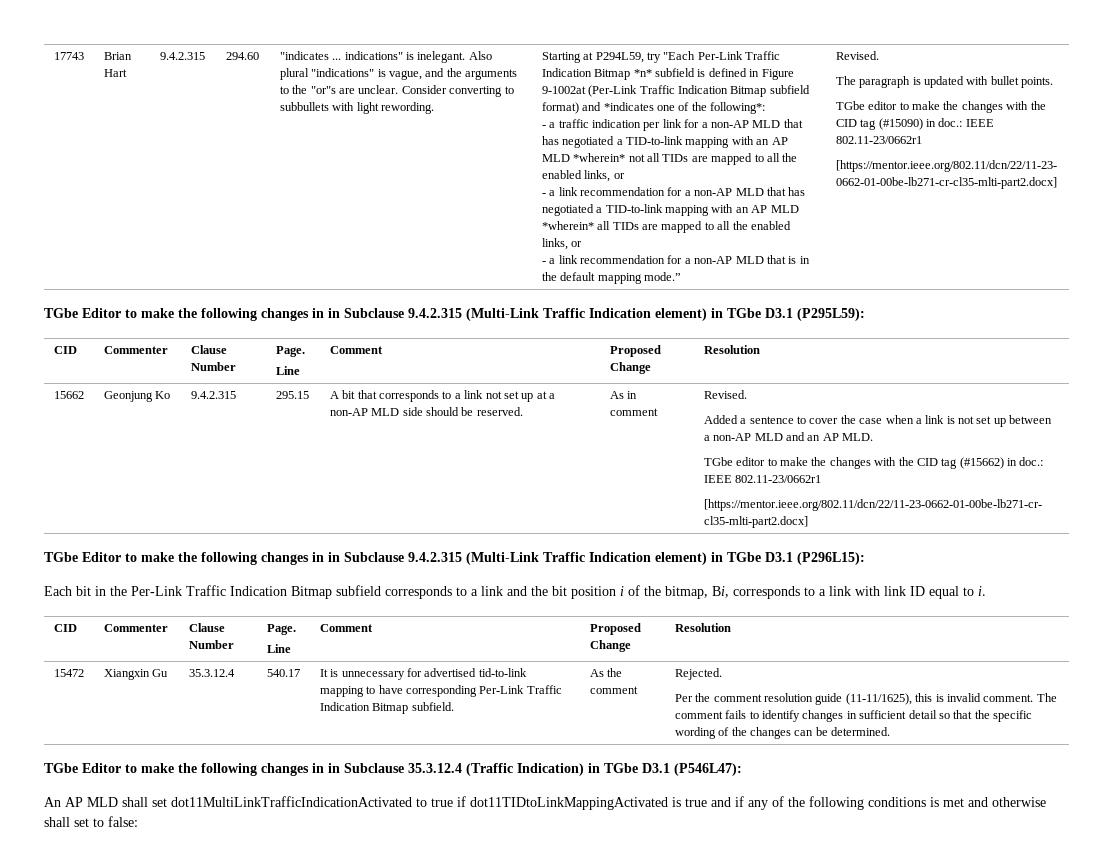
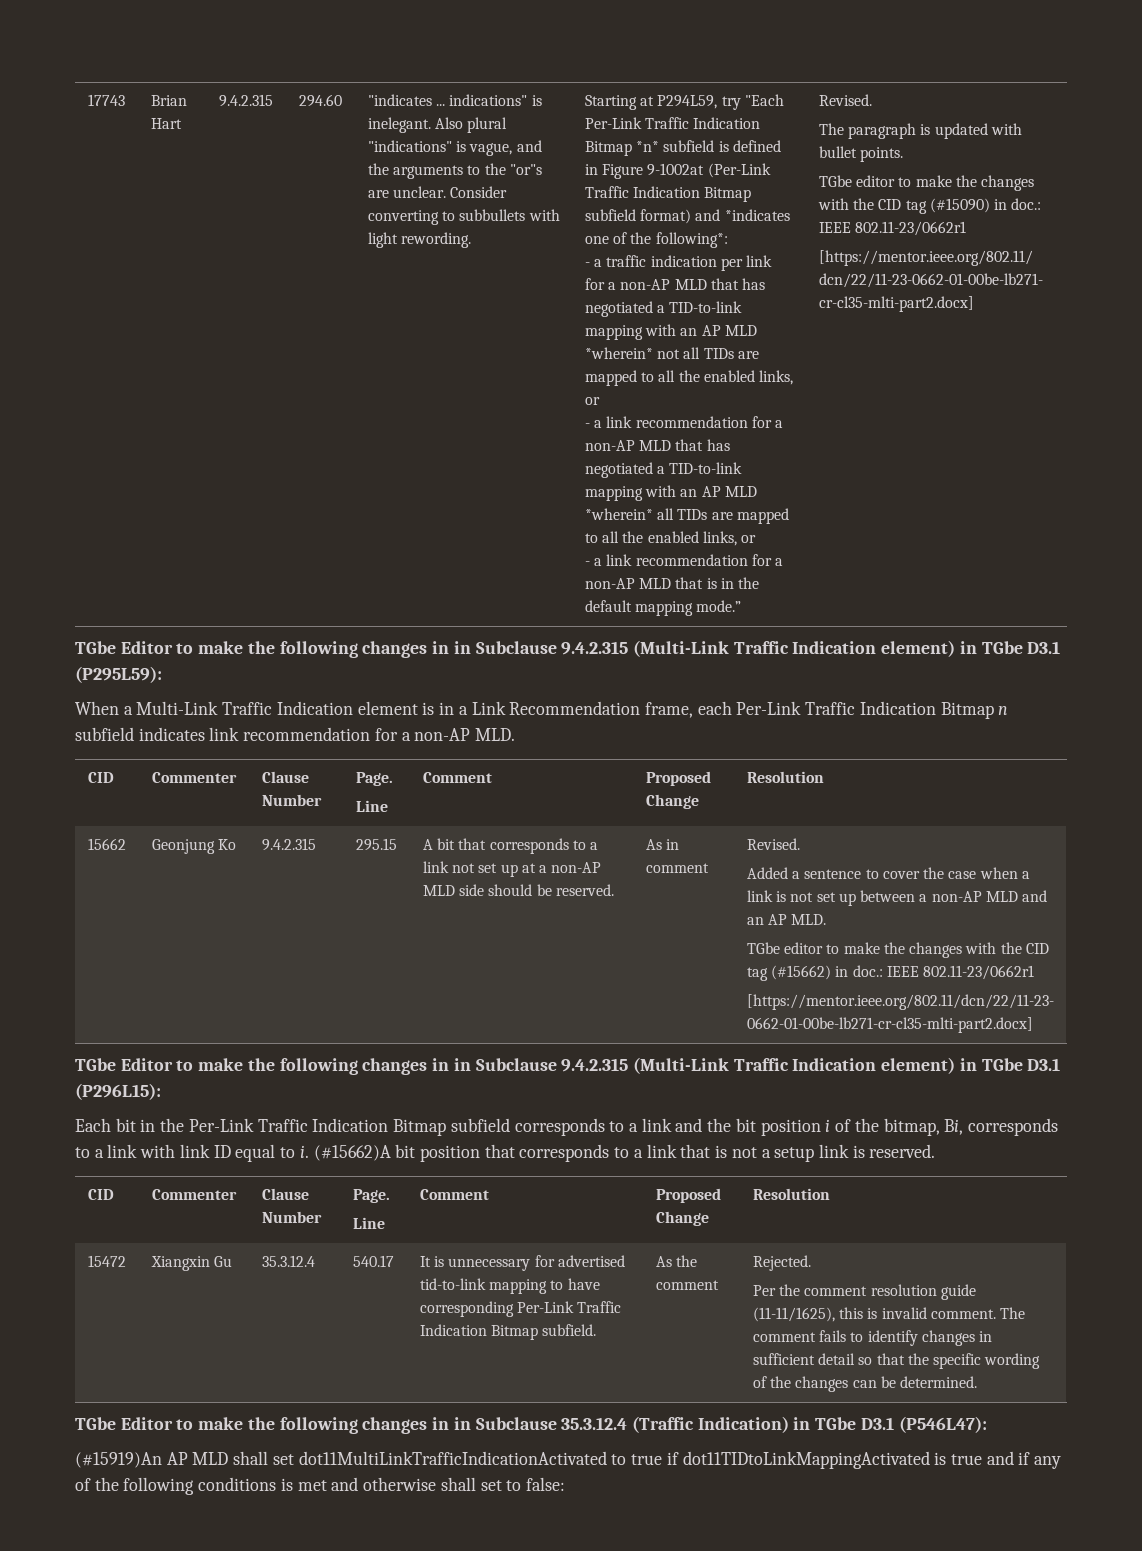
(865, 314) none -> [75,701,1009,719] [75,727,516,741] // When a Multi-Link Traffic Indication element is in a Link Recommendation frame, each Per-Link Traffic Indication Bitmap n subfield indicates link recommendation for a non-AP MLD.
(986, 591) none -> [313,1144,936,1162] (#15662)A bit position that corresponds to a link that is not a setup link is reserved.
[44,797,61,807] An -> [75,1452,162,1468] (#15919)An

